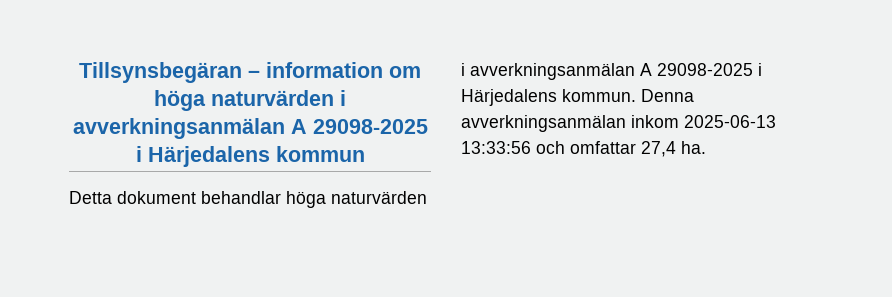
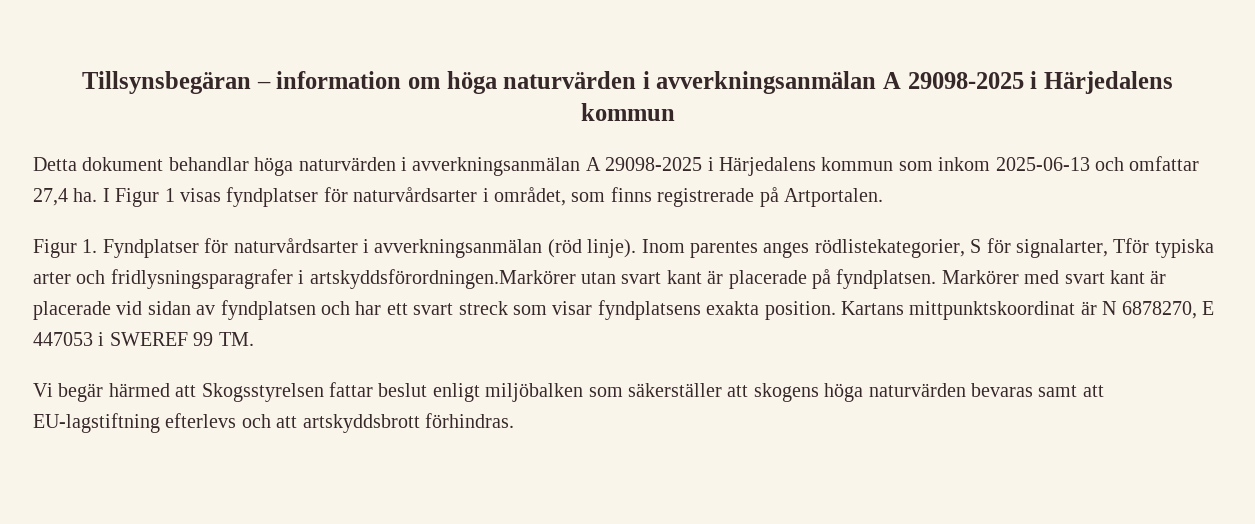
[562,89,694,102] [461,115,626,132] kommun. Denna avverkningsanmälan -> [821,157,933,171] kommun som
[461,141,531,154] 13:33:56 -> (1090, 164) none
(706, 147) none -> [102,187,883,207] [33,238,1214,258] [33,269,1167,289] [33,300,1214,320] [33,332,254,346] [33,382,1104,402] [33,413,514,433] I Figur 1 visas fyndplatser för naturvårdsarter i området, som finns registrerade på Artportalen. // Figur 1. Fyndplatser för naturvårdsarter i avverkningsanmälan (röd linje). Inom parentes anges rödlistekategorier, S för signalarter, Tför typiska arter och fridlysningsparagrafer i artskyddsförordningen.Markörer utan svart kant är placerade på fyndplatsen. Markörer med svart kant är placerade vid sidan av fyndplatsen och har ett svart streck som visar fyndplatsens exakta position. Kartans mittpunktskoordinat är N 6878270, E 447053 i SWEREF 99 TM. // Vi begär härmed att Skogsstyrelsen fattar beslut enligt miljöbalken som säkerställer att skogens höga naturvärden bevaras samt att EU-lagstiftning efterlevs och att artskyddsbrott förhindras.

